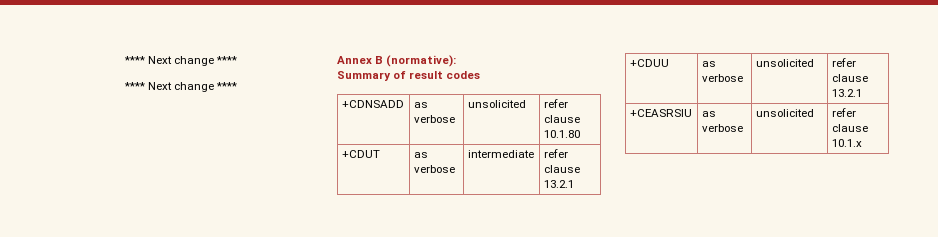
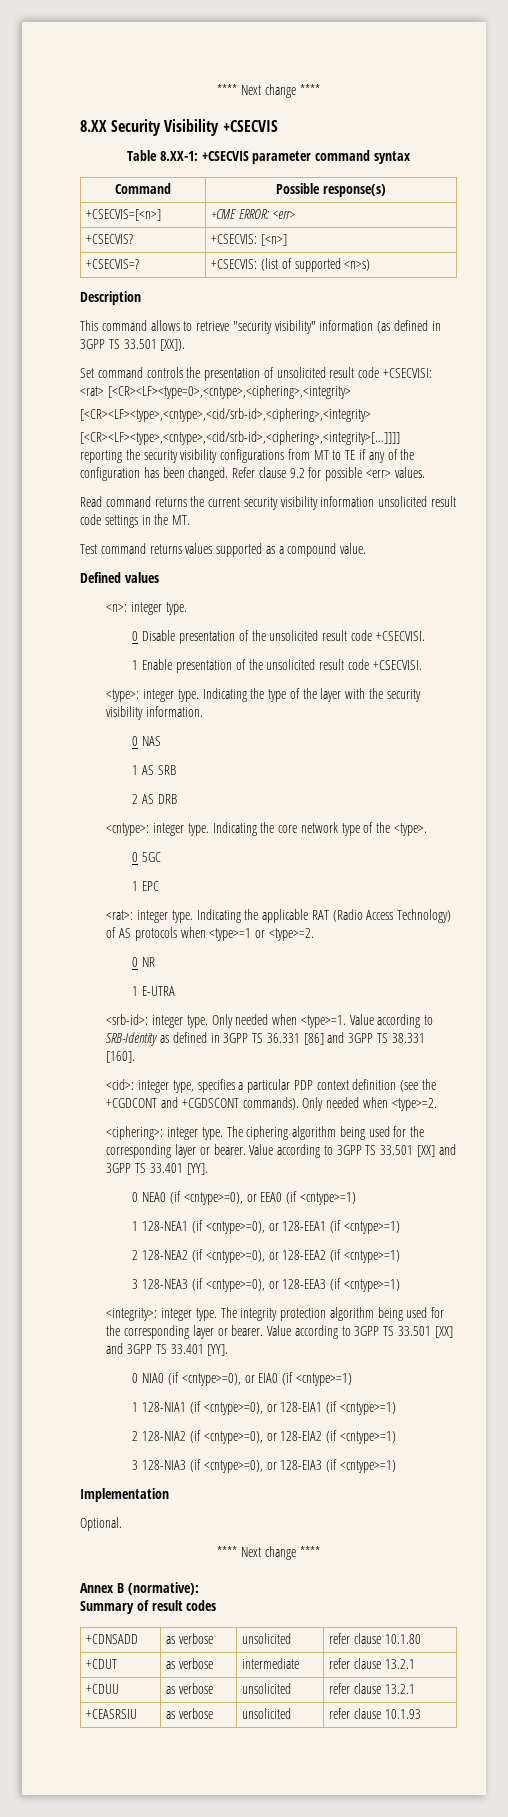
[123,56,238,66] **** Next change **** -> [217,84,320,98] [80,119,278,136] [127,150,410,164] [115,183,171,194] [276,183,386,197] [86,209,162,221] [211,209,295,219] [86,234,134,244] [211,234,287,246] [86,259,140,269] [211,258,371,272] [80,291,141,305] [80,320,441,334] [80,339,186,351] [80,367,433,381] [80,385,351,399] [80,408,371,422] [80,431,400,445] [80,449,415,463] [80,467,425,481] [80,496,457,510] [80,514,191,528] [80,543,367,557] [80,572,159,583] [106,602,187,615] [132,630,425,644] [132,659,422,673] [106,688,421,702] [106,706,203,720] [132,736,162,746] [132,765,176,775] [132,794,177,804] [106,822,428,836] [132,852,162,862] [132,881,160,891] [106,909,452,923] [106,927,314,941] [132,957,156,967] [132,986,176,996] [106,1014,434,1028] [106,1032,425,1046] [106,1051,136,1063] [106,1079,437,1093] [106,1097,437,1111] [106,1126,425,1140] [106,1144,456,1158] [106,1163,208,1175] [132,1191,356,1205] [132,1220,400,1234] [132,1249,400,1263] [132,1278,400,1292] [106,1307,445,1321] [106,1325,453,1339] [106,1343,229,1356] [132,1372,352,1386] [132,1401,396,1415] [132,1430,396,1444] [132,1459,396,1473] [80,1488,169,1502] [80,1517,122,1531] **** Next change **** // 8.XX Security Visibility +CSECVIS // Table 8.XX-1: +CSECVIS parameter command syntax // Command | Possible response(s) // +CSECVIS=[<n>] | +CME ERROR: <err> // +CSECVIS? | +CSECVIS: [<n>] // +CSECVIS=? | +CSECVIS: (list of supported <n>s) // Description // This command allows to retrieve "security visibility" information (as defined in 3GPP TS 33.501 [XX]). // Set command controls the presentation of unsolicited result code +CSECVISI: <rat> [<CR><LF><type=0>,<cntype>,<ciphering>,<integrity> // [<CR><LF><type>,<cntype>,<cid/srb-id>,<ciphering>,<integrity> // [<CR><LF><type>,<cntype>,<cid/srb-id>,<ciphering>,<integrity>[…]]]] // reporting the security visibility configurations from MT to TE if any of the configuration has been changed. Refer clause 9.2 for possible <err> values. // Read command returns the current security visibility information unsolicited result code settings in the MT. // Test command returns values supported as a compound value. // Defined values // <n>: integer type. // 0 Disable presentation of the unsolicited result code +CSECVISI. // 1 Enable presentation of the unsolicited result code +CSECVISI. // <type>: integer type. Indicating the type of the layer with the security visibility information. // 0 NAS // 1 AS SRB // 2 AS DRB // <cntype>: integer type. Indicating the core network type of the <type>. // 0 5GC // 1 EPC // <rat>: integer type. Indicating the applicable RAT (Radio Access Technology) of AS protocols when <type>=1 or <type>=2. // 0 NR // 1 E-UTRA // <srb-id>: integer type. Only needed when <type>=1. Value according to SRB-Identity as defined in 3GPP TS 36.331 [86] and 3GPP TS 38.331 [160]. // <cid>: integer type, specifies a particular PDP context definition (see the +CGDCONT and +CGDSCONT commands). Only needed when <type>=2. // <ciphering>: integer type. The ciphering algorithm being used for the corresponding layer or bearer. Value according to 3GPP TS 33.501 [XX] and 3GPP TS 33.401 [YY]. // 0 NEA0 (if <cntype>=0), or EEA0 (if <cntype>=1) // 1 128-NEA1 (if <cntype>=0), or 128-EEA1 (if <cntype>=1) // 2 128-NEA2 (if <cntype>=0), or 128-EEA2 (if <cntype>=1) // 3 128-NEA3 (if <cntype>=0), or 128-EEA3 (if <cntype>=1) // <integrity>: integer type. The integrity protection algorithm being used for the corresponding layer or bearer. Value according to 3GPP TS 33.501 [XX] and 3GPP TS 33.401 [YY]. // 0 NIA0 (if <cntype>=0), or EIA0 (if <cntype>=1) // 1 128-NIA1 (if <cntype>=0), or 128-EIA1 (if <cntype>=1) // 2 128-NIA2 (if <cntype>=0), or 128-EIA2 (if <cntype>=1) // 3 128-NIA3 (if <cntype>=0), or 128-EIA3 (if <cntype>=1) // Implementation // Optional.
[831,139,862,147] 10.1.x -> [384,1709,421,1719] 10.1.93

